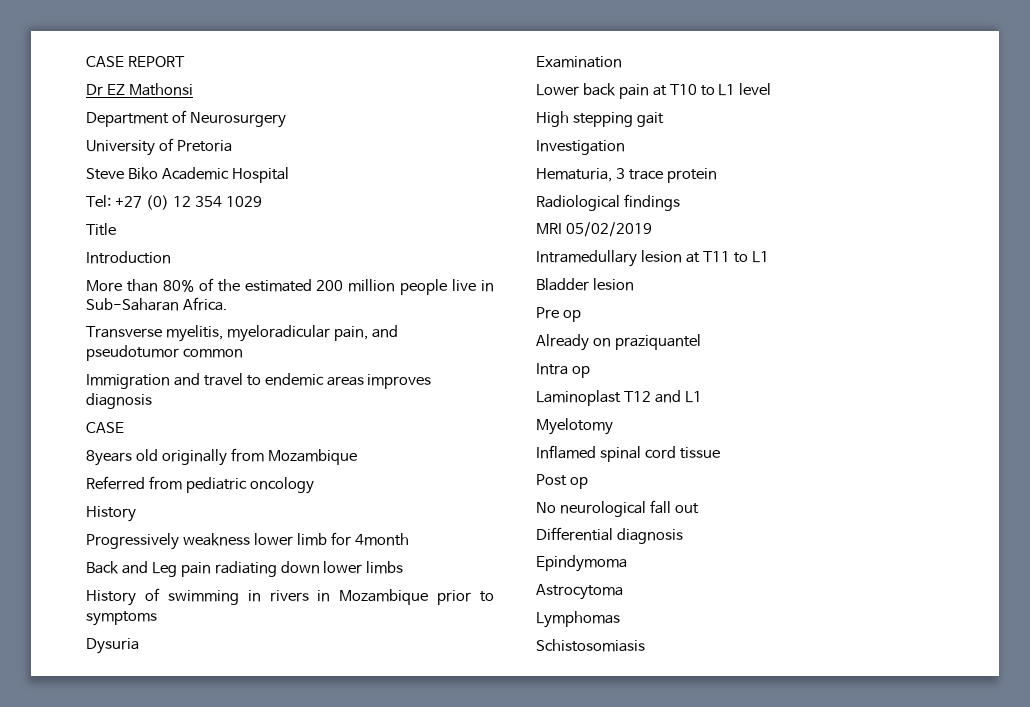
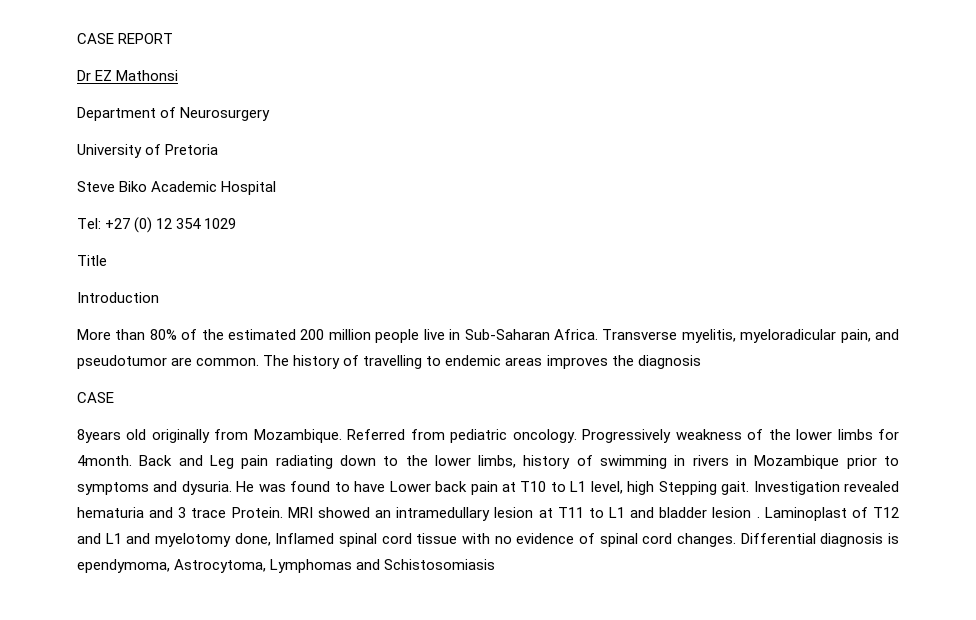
(227, 304) // -> (598, 334) none
[182,348,243,358] [86,373,243,389] common // Immigration and travel -> [171,355,423,369] are common. The history of travelling
(432, 381) none -> [611,355,634,366] the
[267,449,357,465] Mozambique // -> [253,429,342,443] Mozambique.
[249,477,314,494] [86,506,136,522] [86,532,409,550] oncology // History // Progressively weakness lower limb for 4month // -> [512,429,899,443] [77,455,132,466] oncology. Progressively weakness of the lower limbs for 4month.
[323,561,404,574] [86,590,136,606] lower limbs // History -> [383,455,571,469] to the lower limbs, history
[86,638,139,654] [536,56,622,68] // Dysuria // Examination // -> [153,481,386,495] and dysuria. He was found to have
[739,83,772,95] [536,111,664,127] [536,140,625,155] [536,168,717,183] [536,194,680,211] [536,222,652,237] [536,250,637,267] level // High stepping gait // Investigation // Hematuria, 3 trace protein // Radiological findings // MRI 05/02/2019 // Intramedullary -> [590,481,900,495] [77,507,491,521] level, high Stepping gait. Investigation revealed hematuria and 3 trace Protein. MRI showed an intramedullary
[536,278,634,291] [536,307,581,322] [536,334,701,351] [536,363,590,378] [536,390,621,406] // Bladder lesion // Pre op // Already on praziquantel // Intra op // Laminoplast -> [630,507,868,521] and bladder lesion . Laminoplast of
[536,418,613,435] // Myelotomy // -> [126,533,271,547] and myelotomy done,
[536,474,588,489] [536,500,699,517] // Post op // No neurological fall out // -> [462,533,736,547] with no evidence of spinal cord changes.
[536,555,627,572] [536,584,623,600] // Epindymoma // Astrocytoma // -> [887,533,899,544] [77,559,267,573] is ependymoma, Astrocytoma,
(620, 619) // -> [356,559,381,570] and

